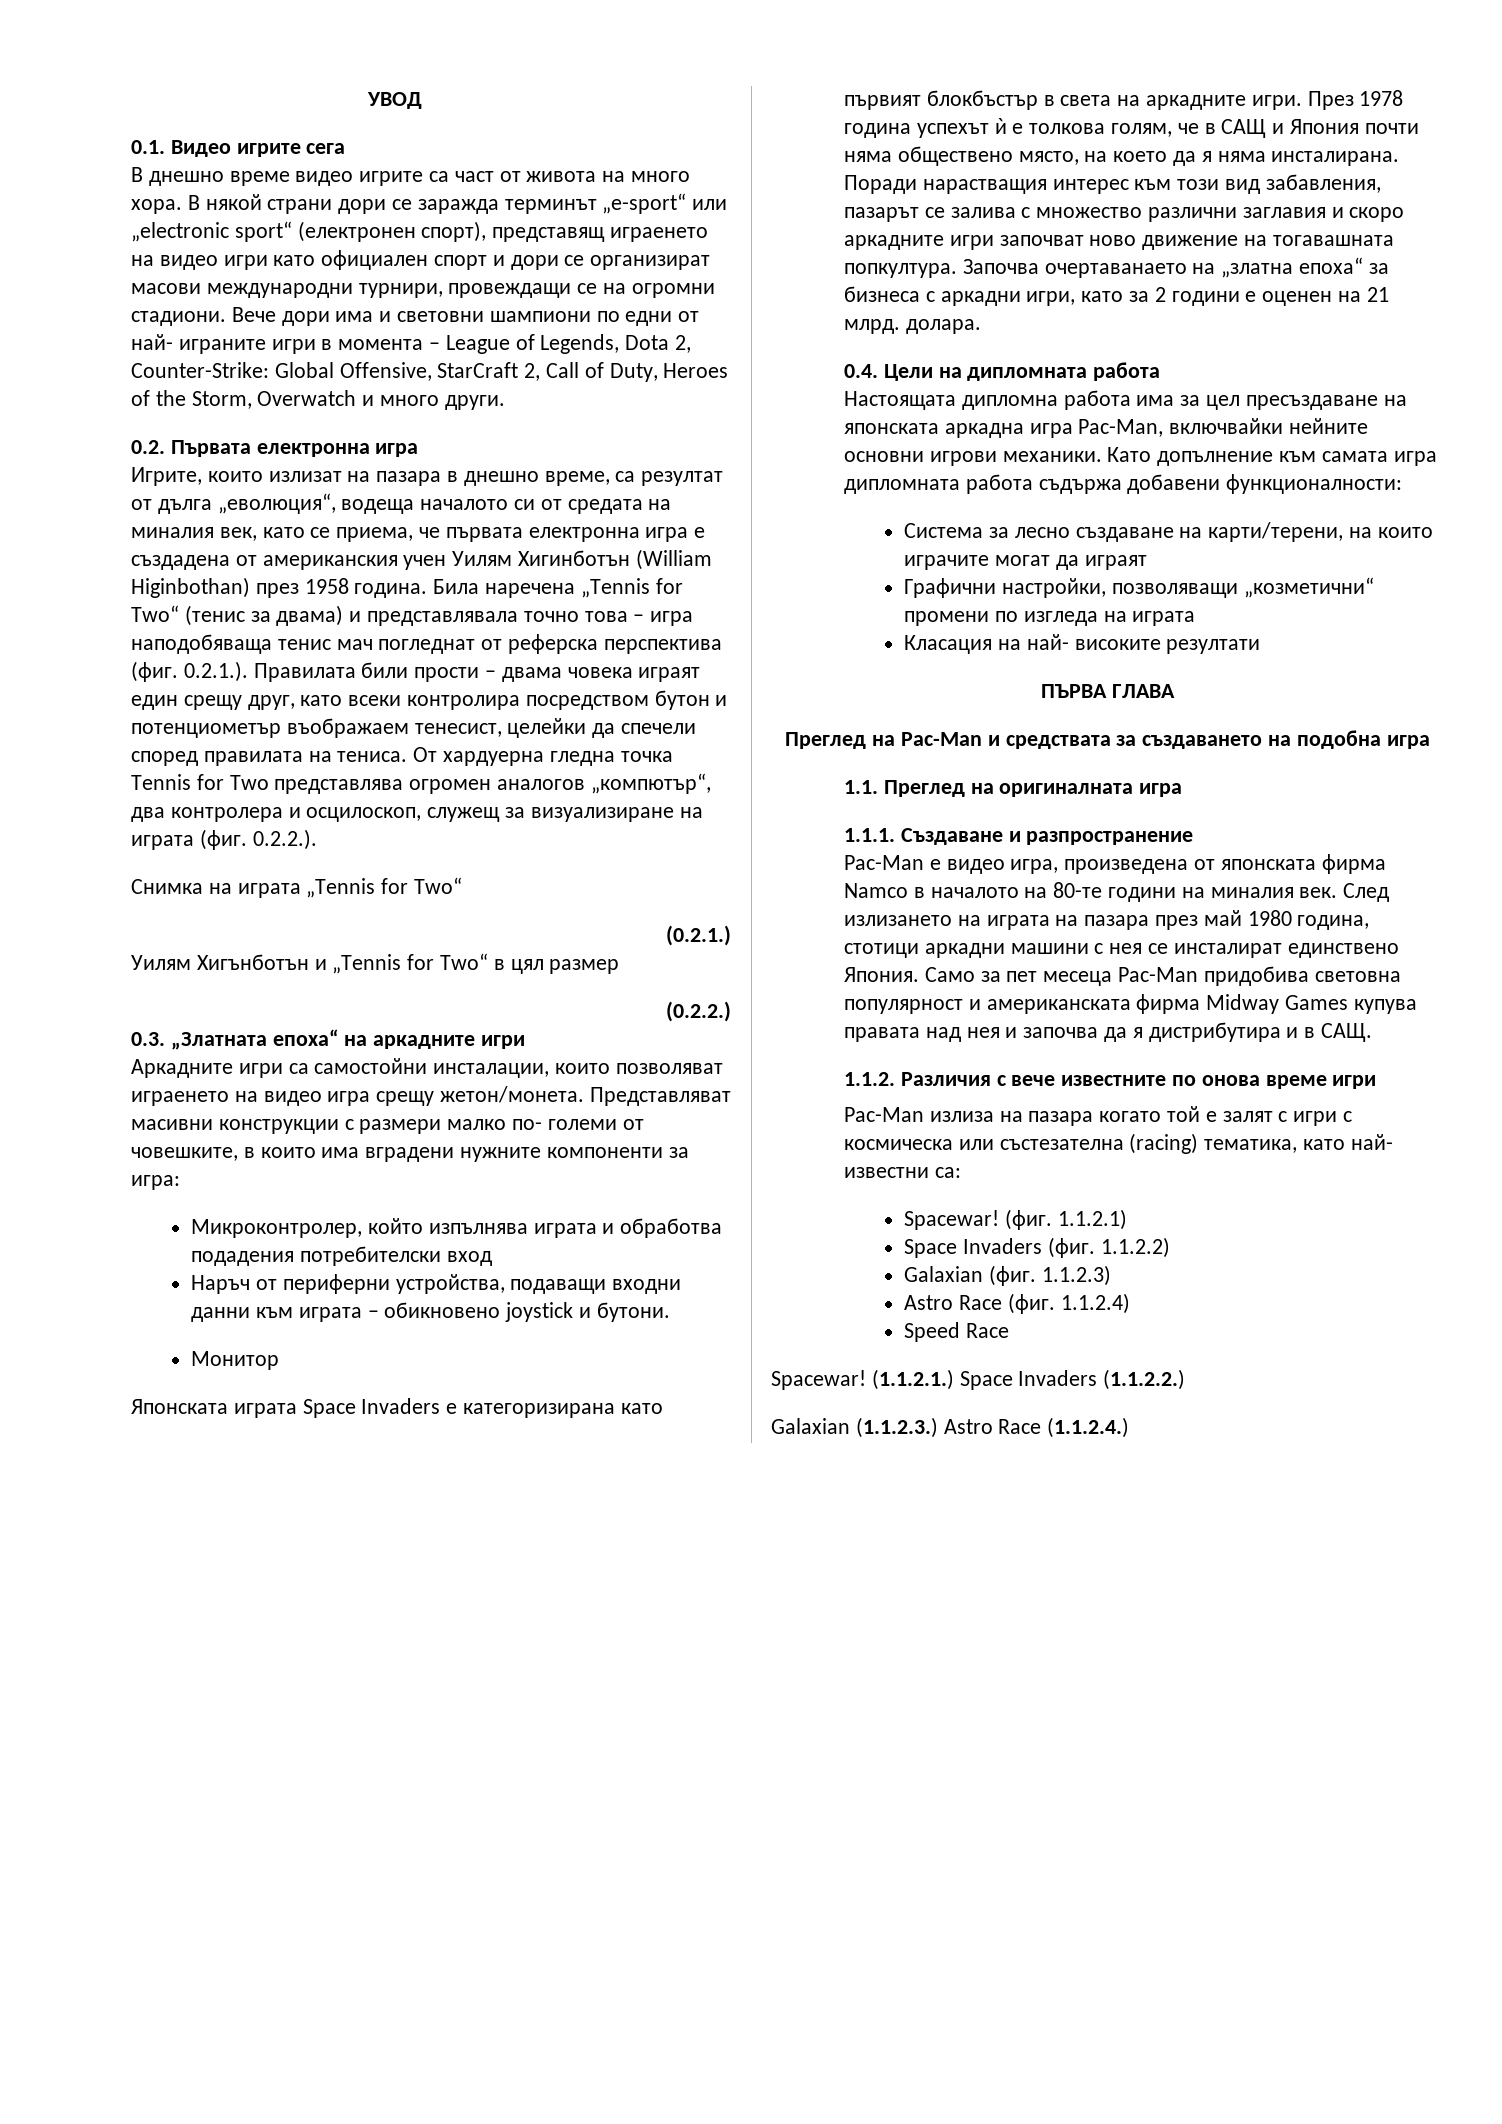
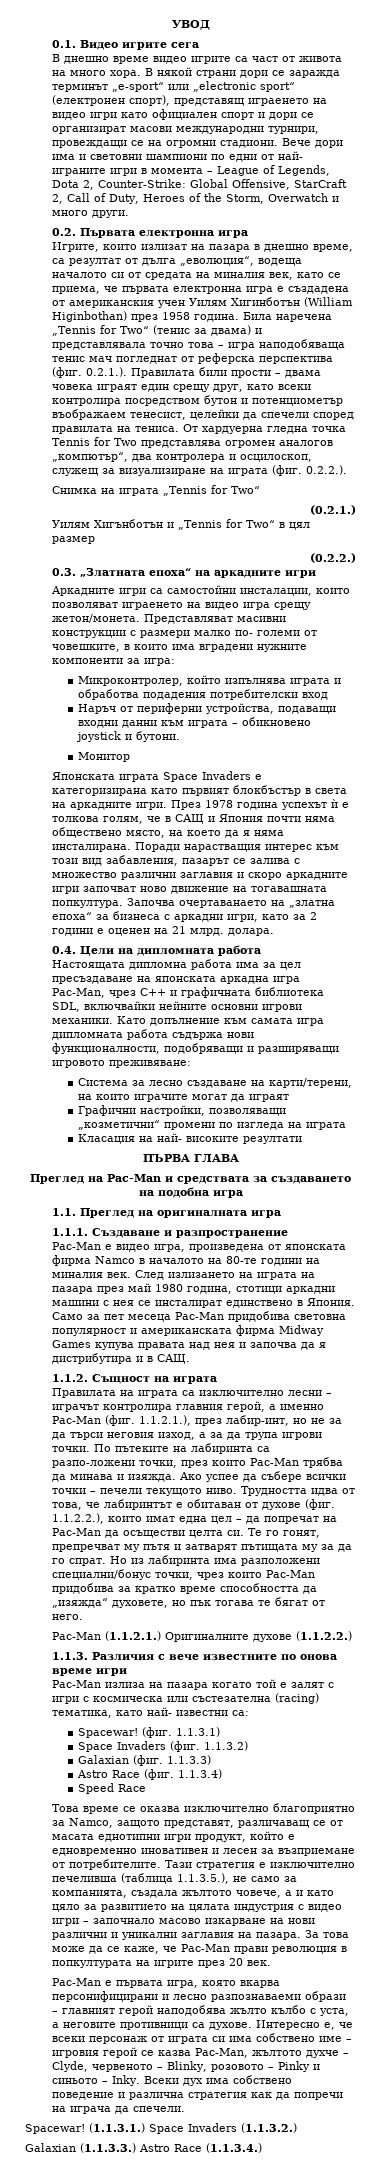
(1164, 428) none -> [109,987,325,998] [52,1002,81,1012] чрез C++ и графичната библиотека SDL,
[1127,474,1403,494] добавени функционалности: -> [227,1032,255,1038] [52,1043,340,1054] [52,1060,192,1068] нови функционалности, подобряващи и разширяващи игровото преживяване:
(1399, 950) none -> [297,1300,304,1306] в
(896, 1079) none -> [92,1374,218,1384] [52,1388,333,1398] [52,1401,325,1412] [52,1415,343,1426] [52,1432,323,1440] [52,1443,271,1454] [52,1457,344,1468] [52,1471,347,1482] [52,1486,356,1496] [52,1499,336,1510] [52,1513,338,1524] [52,1528,321,1538] [52,1544,353,1552] [52,1555,321,1566] [52,1569,316,1580] [52,1583,318,1594] [52,1597,326,1608] [52,1614,84,1620] [52,1631,353,1642] [52,1652,89,1660] Същност на играта // Правилата на играта са изключително лесни – играчът контролира главния герой, а именно Pac-Man (фиг. 1.1.2.1.), през лабир-инт, но не за да търси неговия изход, а за да трупа игрови точки. По пътеките на лабиринта са разпо-ложени точки, през които Pac-Man трябва да минава и изяжда. Ако успее да събере всички точки – печели текущото ниво. Трудността идва от това, че лабиринтът е обитаван от духове (фиг. 1.1.2.2.), които имат една цел – да попречат на Pac-Man да осъществи целта си. Те го гонят, препречват му пътя и затварят пътищата му за да го спрат. Но из лабиринта има разположени специални/бонус точки, чрез които Pac-Man придобива за кратко време способността да „изяжда“ духовете, но пък тогава те бягат от него. // Pac-Man (1.1.2.1.) Оригиналните духове (1.1.2.2.) // 1.1.3.
[1057,1209,1127,1230] 1.1.2.1) -> [175,1727,220,1737] 1.1.3.1)
[1100,1237,1170,1258] 1.1.2.2) -> [203,1741,248,1751] 1.1.3.2)
[1041,1265,1111,1286] 1.1.2.3) -> [166,1755,211,1765] 1.1.3.3)
[1060,1293,1130,1314] 1.1.2.4) -> [177,1769,222,1779] 1.1.3.4)
[771,1369,1186,1390] [771,1417,1130,1438] // Spacewar! (1.1.2.1.) Space Invaders (1.1.2.2.) // Galaxian (1.1.2.3.) Astro Race (1.1.2.4.) -> [52,1803,356,1814] [52,1818,344,1828] [52,1831,296,1842] [52,1848,356,1856] [52,1859,356,1870] [52,1873,298,1884] [52,1890,335,1898] [52,1904,343,1912] [52,1918,316,1926] [52,1930,350,1940] [52,1944,348,1954] [52,1958,272,1968] [52,1978,281,1988] [52,1991,347,2002] [52,2005,350,2016] [52,2020,354,2030] [52,2033,353,2044] [52,2047,350,2058] [52,2061,321,2072] [52,2075,293,2086] [52,2092,344,2100] [52,2106,186,2114] [25,2123,297,2134] [25,2143,262,2153] // Това време се оказва изключително благоприятно за Namco, защото представят, различаващ се от масата еднотипни игри продукт, който е едновременно иновативен и лесен за възприемане от потребителите. Тази стратегия е изключително печеливша (таблица 1.1.3.5.), не само за компанията, създала жълтото човече, а и като цяло за развитието на цялата индустрия с видео игри – започнало масово изкарване на нови различни и уникални заглавия на пазара. За това може да се каже, че Pac-Man прави революция в попкултурата на игрите през 20 век. // Pac-Man е първата игра, която вкарва персонифицирани и лесно разпознаваеми образи – главният герой наподобява жълто кълбо с уста, а неговите противници са духове. Интересно е, че всеки персонаж от играта си има собствено име – игровия герой се казва Pac-Man, жълтото духче – Clyde, червеното – Blinky, розовото – Pinky и синьото – Inky. Всеки дух има собствено поведение и различна стратегия как да попречи на играча да спечели. // Spacewar! (1.1.3.1.) Space Invaders (1.1.3.2.) // Galaxian (1.1.3.3.) Astro Race (1.1.3.4.)

